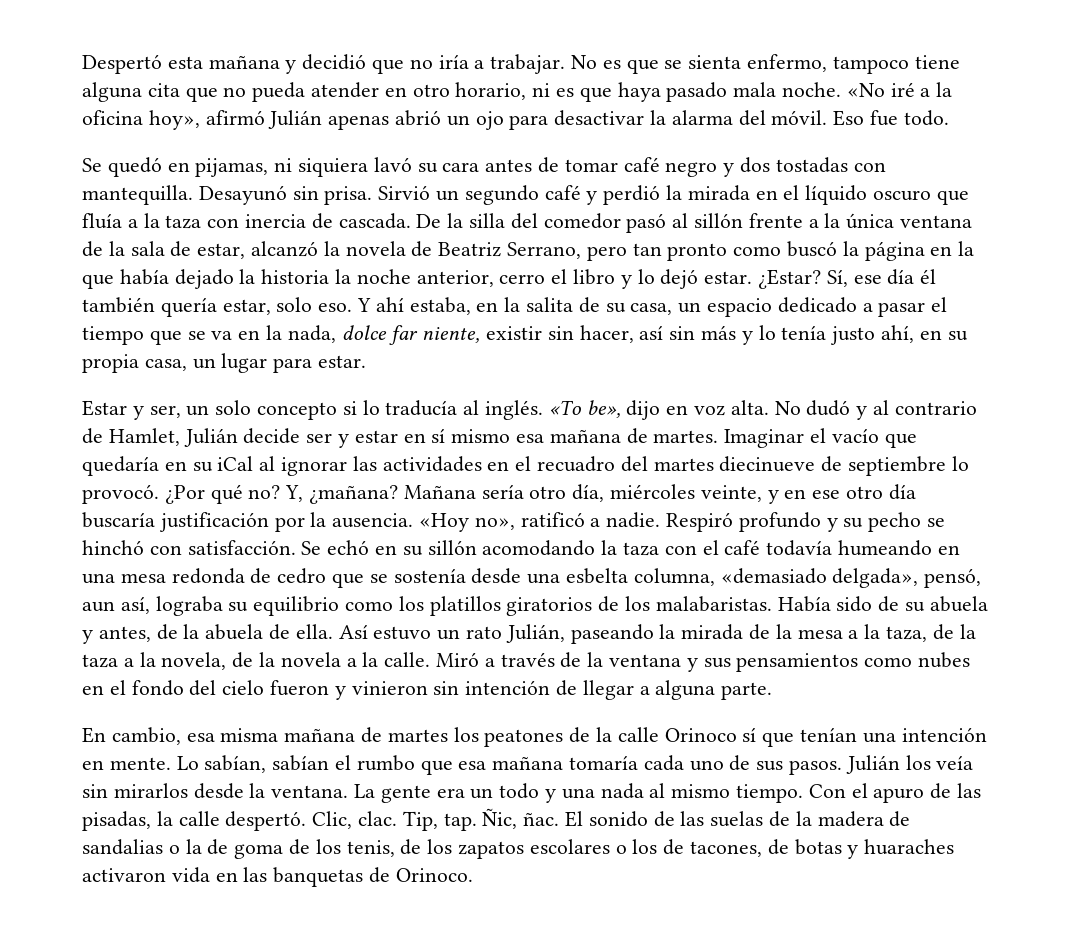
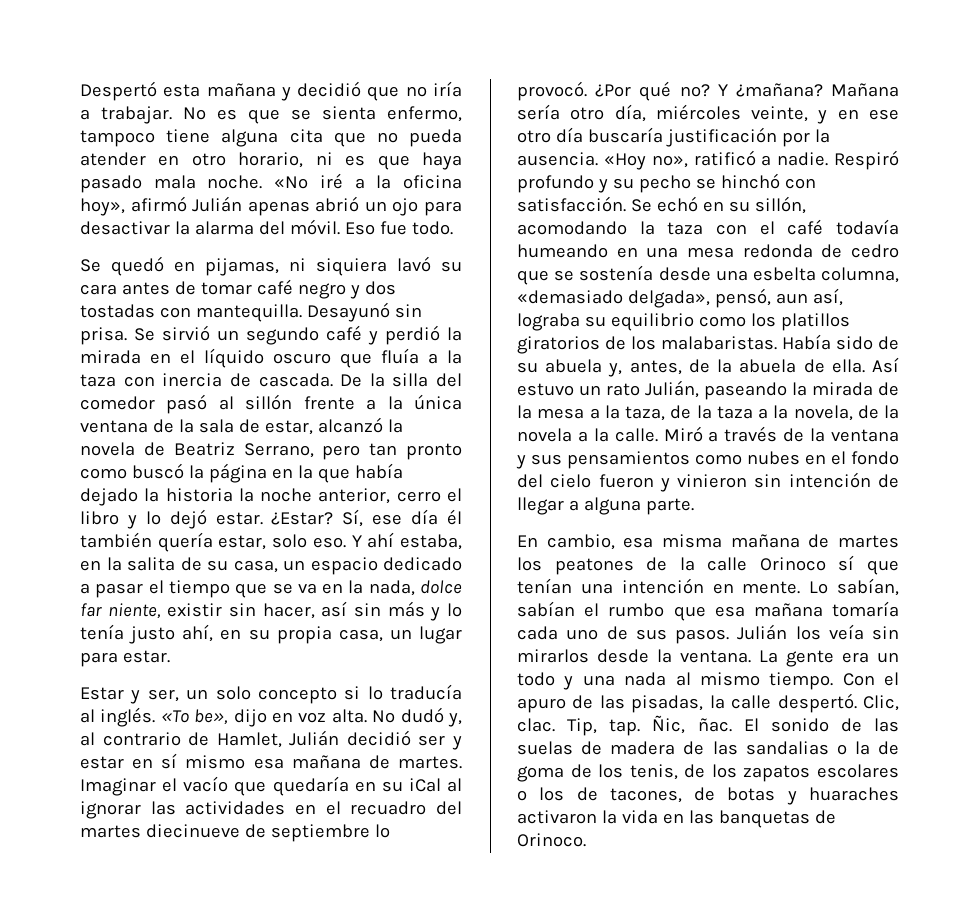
[378,185,431,200] Sirvió -> [134,325,210,341] Se sirvió
[856,406,868,420] y -> [448,713,462,727] y,
[243,428,301,444] decide -> [346,730,411,746] decidió
[285,485,304,502] Y, -> [717,84,728,96] Y
[427,540,477,555] sillón -> [754,196,806,214] sillón,
[82,630,93,644] y -> [608,363,623,377] y,
[795,811,812,826] la -> (603, 748) none
(911, 819) none -> [712,741,738,755] las
(166, 875) none -> [601,810,617,824] la

